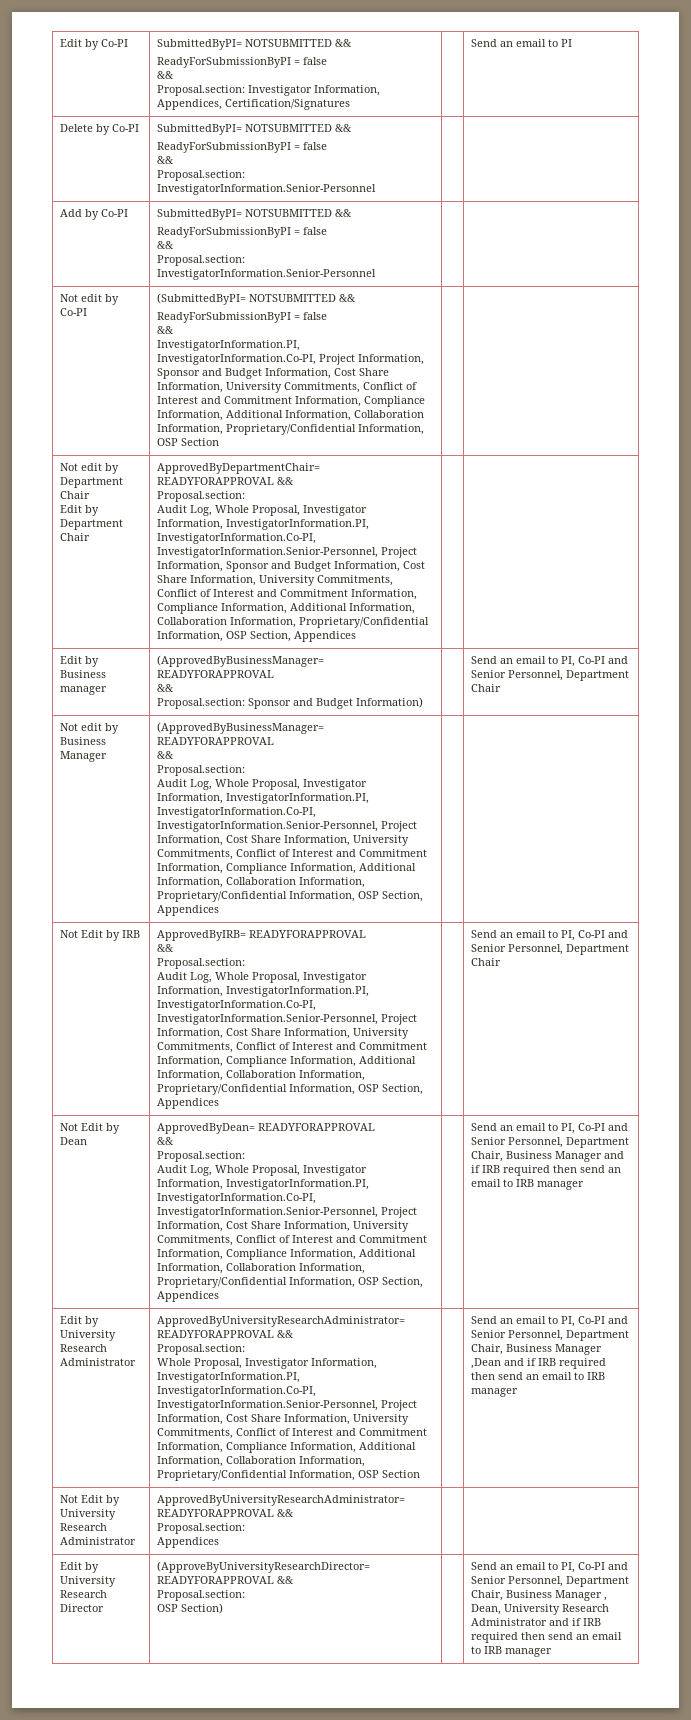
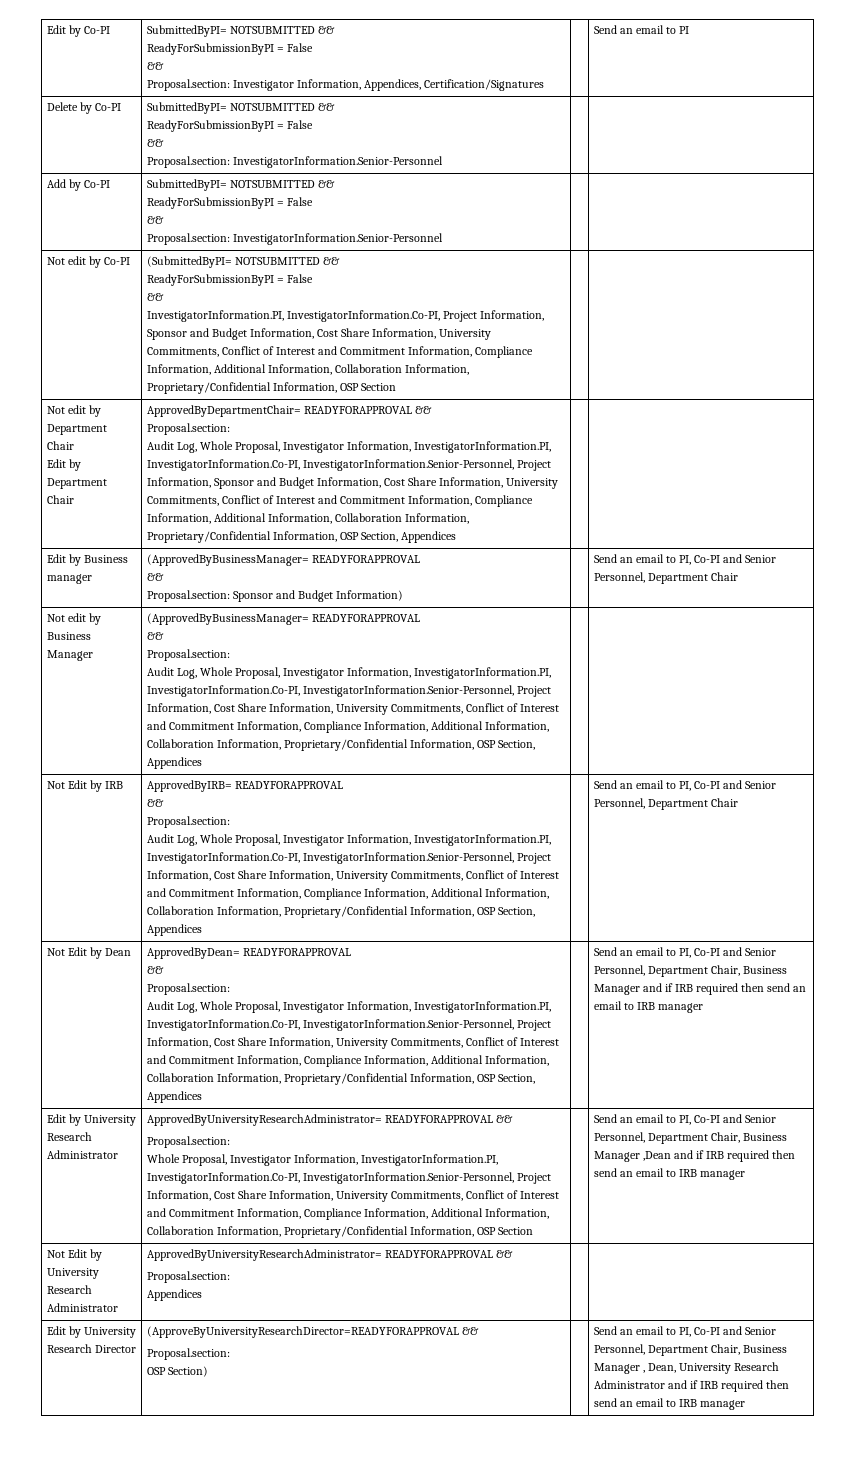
[302,57,327,65] false -> [286,43,313,52] False
[302,142,327,150] false -> [286,120,313,129] False
[302,227,327,235] false -> [286,197,313,206] False
[302,312,327,320] false -> [286,274,313,283] False

